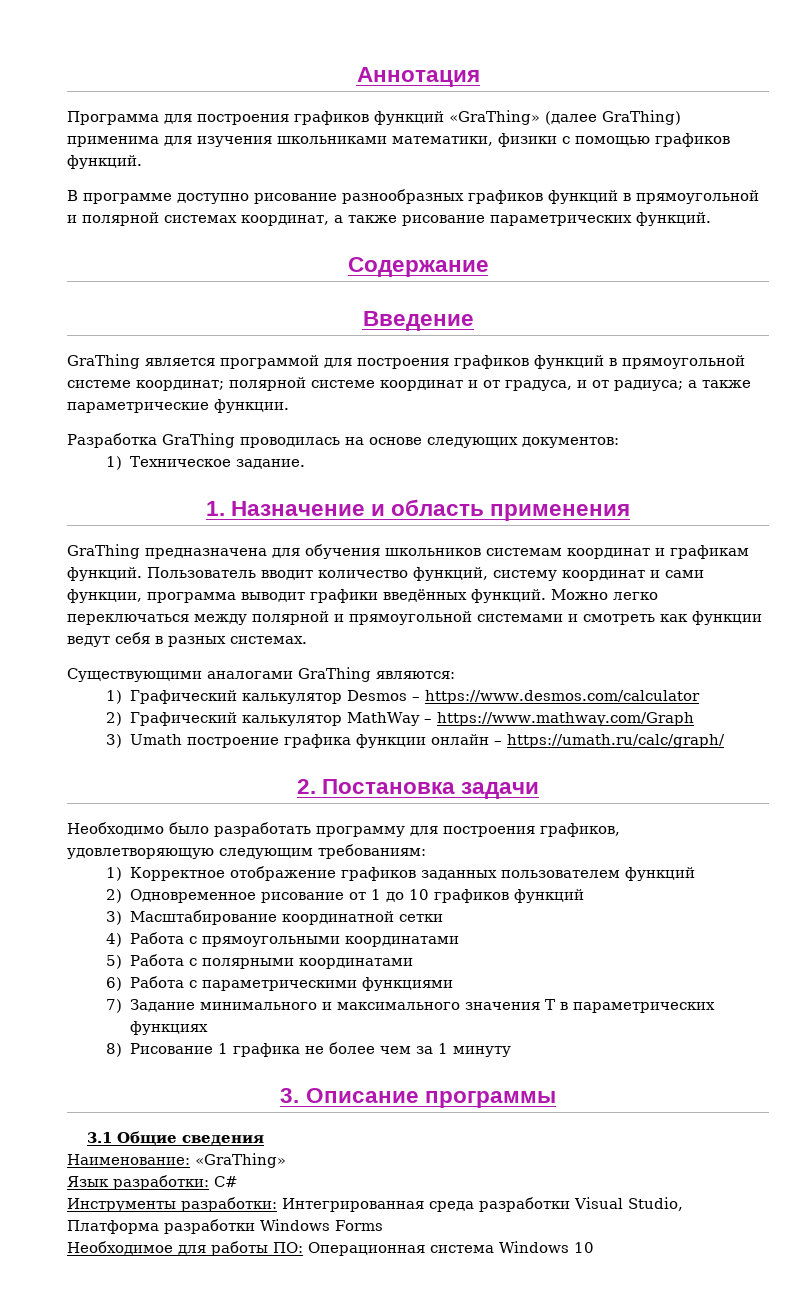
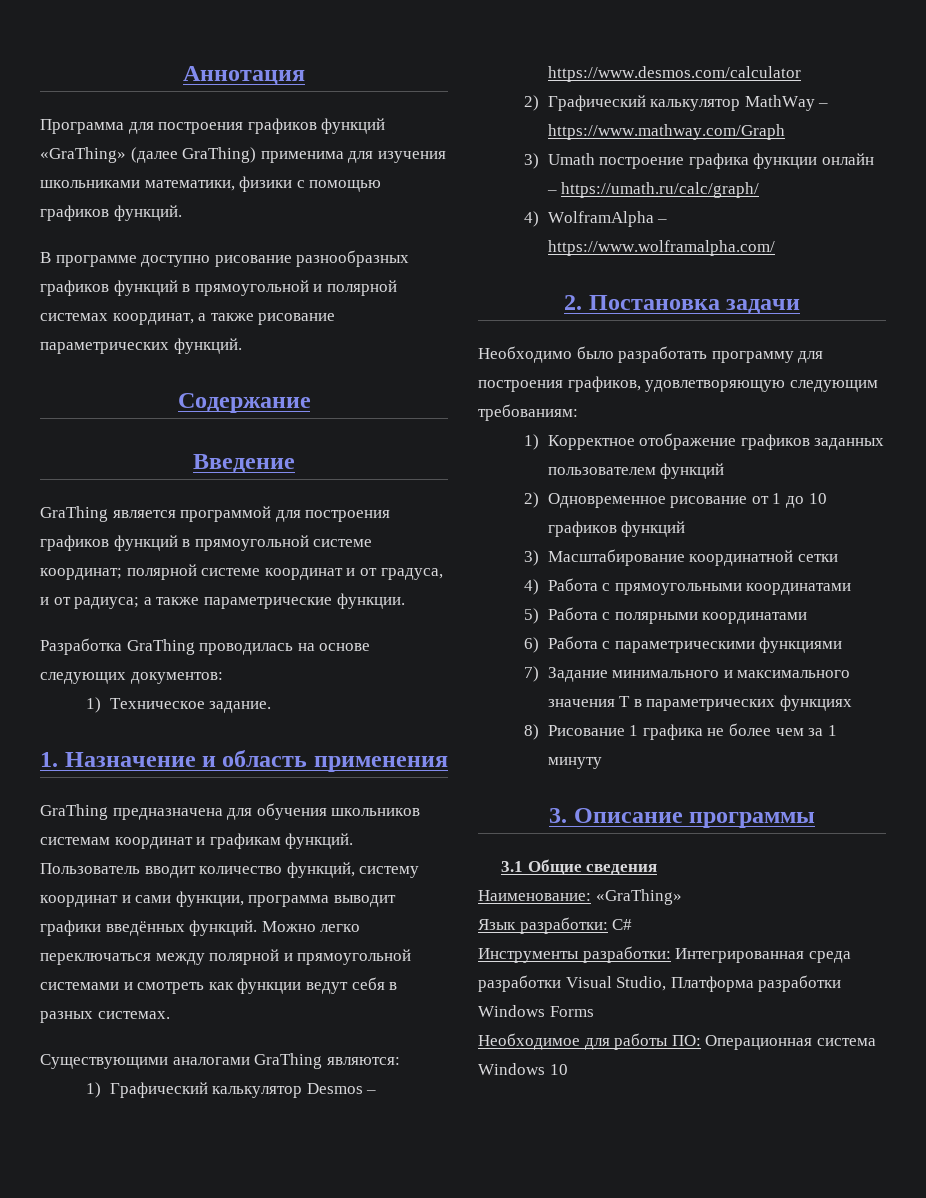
(725, 741) none -> [524,211,668,227] [547,240,775,256] // 4) WolframAlpha – https://www.wolframalpha.com/

